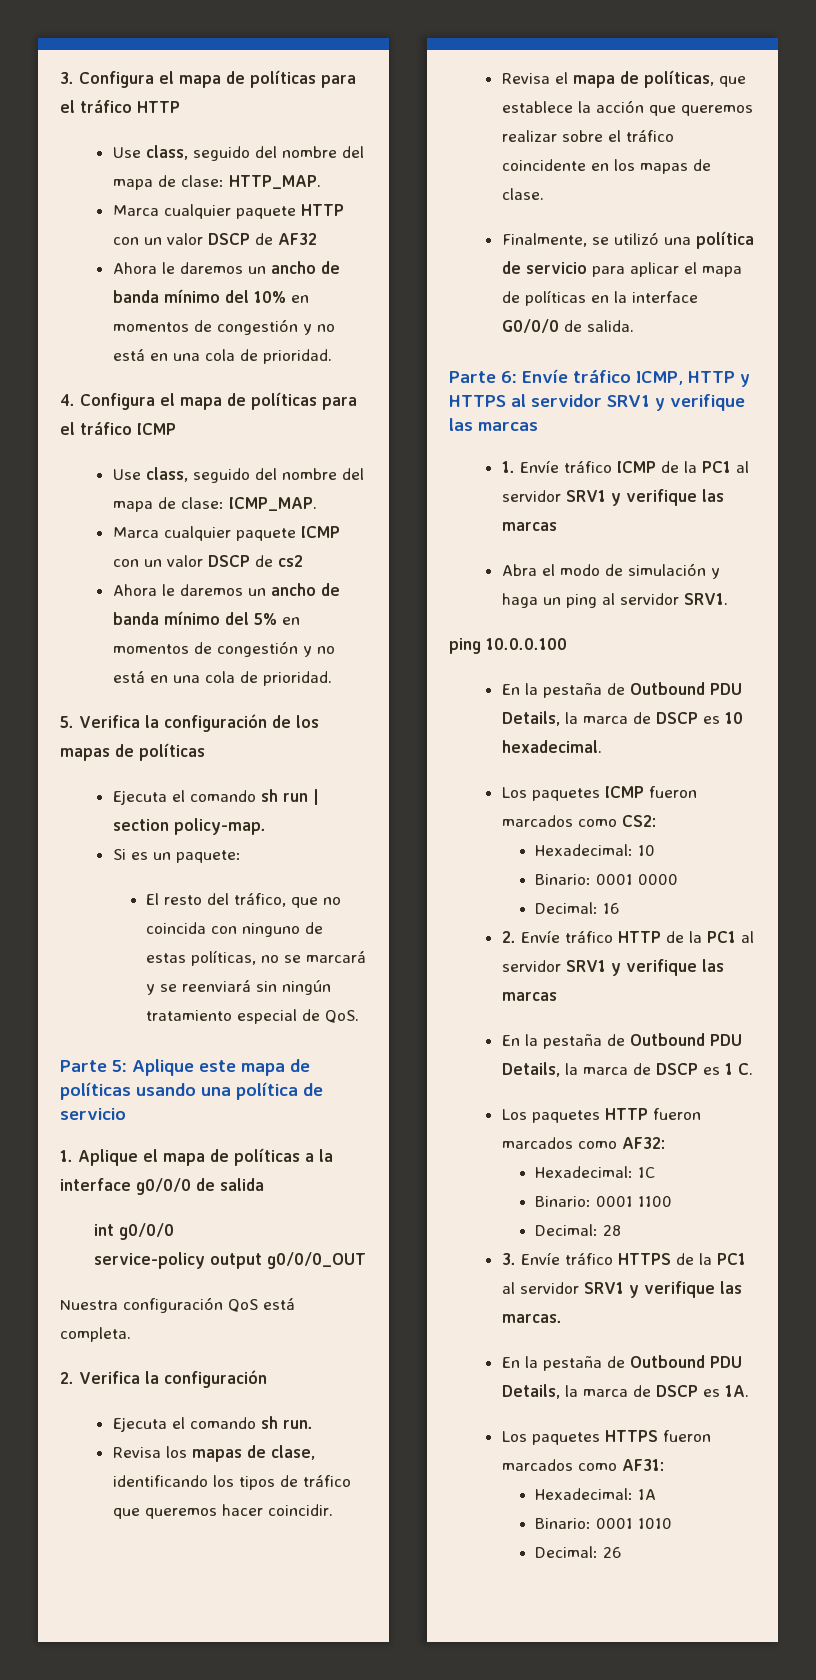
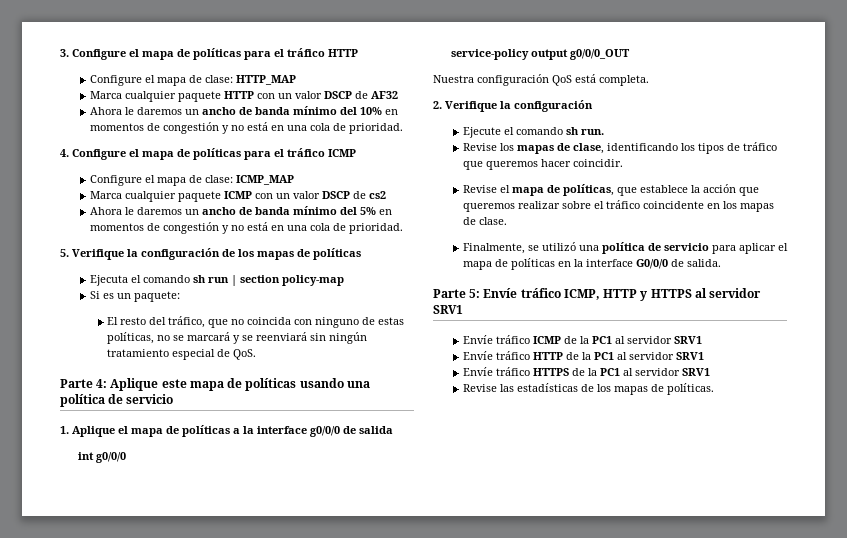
[60,71,154,88] 3. Configura -> [60,49,126,60] 3. Configure
[112,145,364,161] [112,175,321,190] Use class, seguido del nombre del mapa de clase: HTTP_MAP. -> [89,75,296,86] Configure el mapa de clase: HTTP_MAP
[80,393,155,410] Configura -> [72,149,126,160] Configure
[112,467,364,483] [112,497,317,512] Use class, seguido del nombre del mapa de clase: ICMP_MAP. -> [89,175,294,186] Configure el mapa de clase: ICMP_MAP
[79,715,140,728] Verifica -> [72,249,124,260] Verifique
[173,818,266,835] policy-map. -> [281,275,344,286] policy-map
[112,1060,127,1072] 5: -> [96,379,108,388] 4:
[79,1371,140,1384] Verifica -> [445,101,497,112] Verifique
[112,1417,167,1432] Ejecuta -> [462,127,501,138] Ejecute
[112,1447,161,1458] Revisa -> [462,143,497,151] Revise
[501,73,550,84] Revisa -> [462,185,497,193] Revise
[501,371,517,383] 6: -> [469,289,481,298] 5:
[655,394,745,411] [449,418,538,431] [501,461,515,473] y verifique las marcas // 1. -> (463, 309) //
[610,489,724,506] [501,522,557,531] [501,563,720,579] [501,593,728,608] [449,638,567,654] [501,682,742,698] [501,711,743,726] [501,740,602,753] [501,786,697,801] [501,815,656,827] [535,844,656,856] [535,874,679,885] [535,902,620,914] [501,931,516,943] y verifique las marcas // Abra el modo de simulación y haga un ping al servidor SRV1. // ping 10.0.0.100 // En la pestaña de Outbound PDU Details, la marca de DSCP es 10 hexadecimal. // Los paquetes ICMP fueron marcados como CS2: // Hexadecimal: 10 // Binario: 0001 0000 // Decimal: 16 // 2. -> (702, 340) //
[610,959,724,976] [501,992,557,1001] [501,1033,742,1049] [501,1062,753,1077] [501,1108,701,1123] [501,1137,665,1149] [535,1166,656,1178] [535,1196,673,1207] [535,1224,622,1236] [501,1253,516,1265] y verifique las marcas // En la pestaña de Outbound PDU Details, la marca de DSCP es 1 C. // Los paquetes HTTP fueron marcados como AF32: // Hexadecimal: 1C // Binario: 0001 1100 // Decimal: 28 // 3. -> (704, 356) //
[628,1281,742,1298] [501,1314,562,1323] [501,1355,742,1371] [501,1384,749,1399] [501,1430,711,1445] [501,1459,664,1471] [535,1488,657,1500] [535,1518,673,1529] [535,1546,622,1558] y verifique las marcas. // En la pestaña de Outbound PDU Details, la marca de DSCP es 1A. // Los paquetes HTTPS fueron marcados como AF31: // Hexadecimal: 1A // Binario: 0001 1010 // Decimal: 26 -> [462,383,714,395] // Revise las estadísticas de los mapas de políticas.

